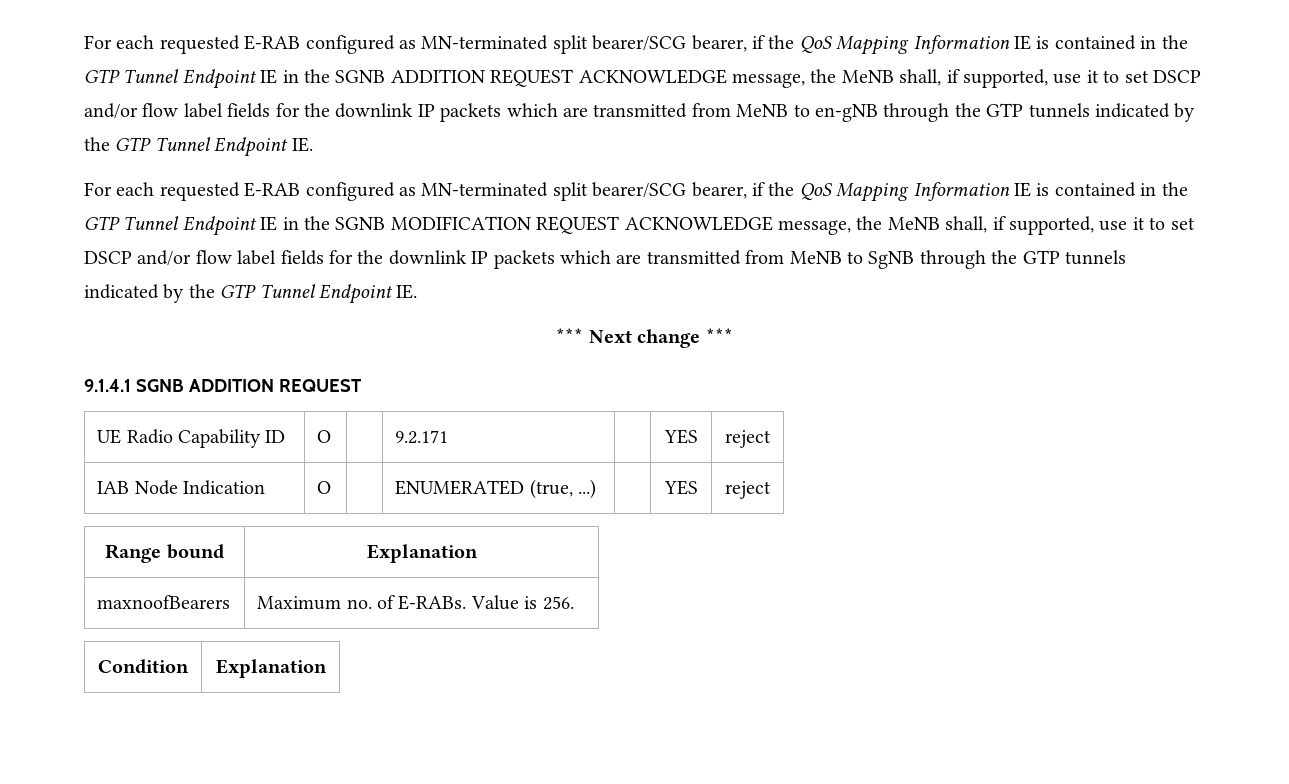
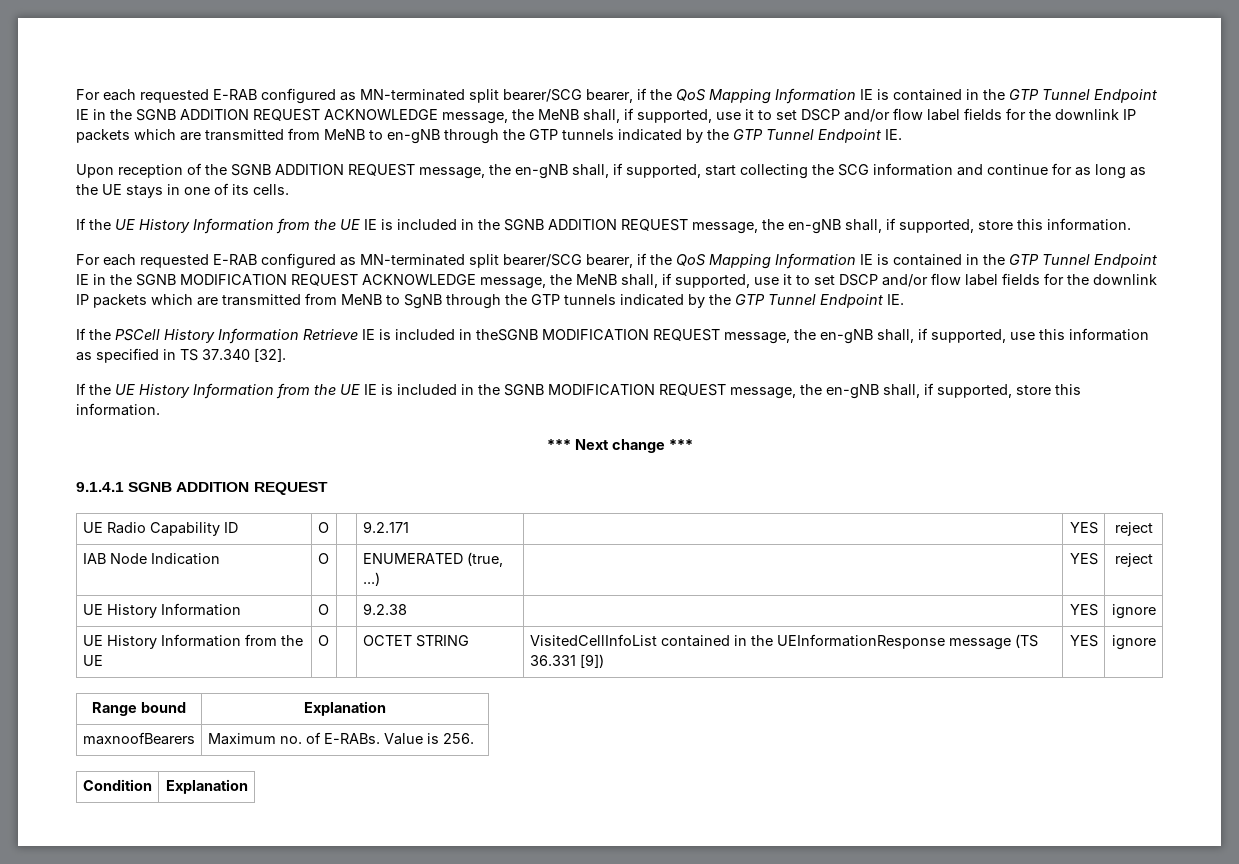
(313, 144) none -> [76,163,1146,179] [76,183,289,198] [76,218,1131,234] // Upon reception of the SGNB ADDITION REQUEST message, the en-gNB shall, if supported, start collecting the SCG information and continue for as long as the UE stays in one of its cells. // If the UE History Information from the UE IE is included in the SGNB ADDITION REQUEST message, the en-gNB shall, if supported, store this information.
(418, 291) none -> [76,328,1149,344] [76,348,286,363] [76,383,1081,399] [76,403,160,416] // If the PSCell History Information Retrieve IE is included in theSGNB MODIFICATION REQUEST message, the en-gNB shall, if supported, use this information as specified in TS 37.340 [32]. // If the UE History Information from the UE IE is included in the SGNB MODIFICATION REQUEST message, the en-gNB shall, if supported, store this information.
(771, 490) none -> [82,603,241,618] [317,604,329,615] [362,603,407,615] [1069,604,1098,616] [1111,604,1156,619] [82,634,303,649] [82,655,103,666] [317,635,329,646] [362,635,469,647] [529,634,1038,650] [529,654,604,668] [1069,635,1098,647] [1111,635,1156,650] // UE History Information | O | | 9.2.38 | | YES | ignore // UE History Information from the UE | O | | OCTET STRING | VisitedCellInfoList contained in the UEInformationResponse message (TS 36.331 [9]) | YES | ignore

